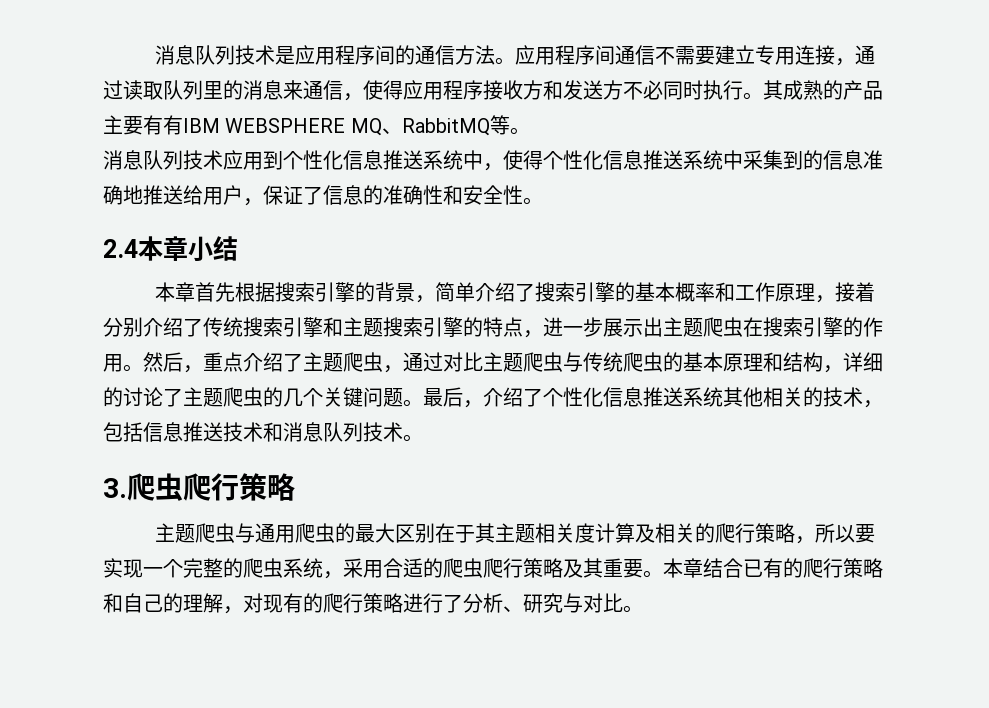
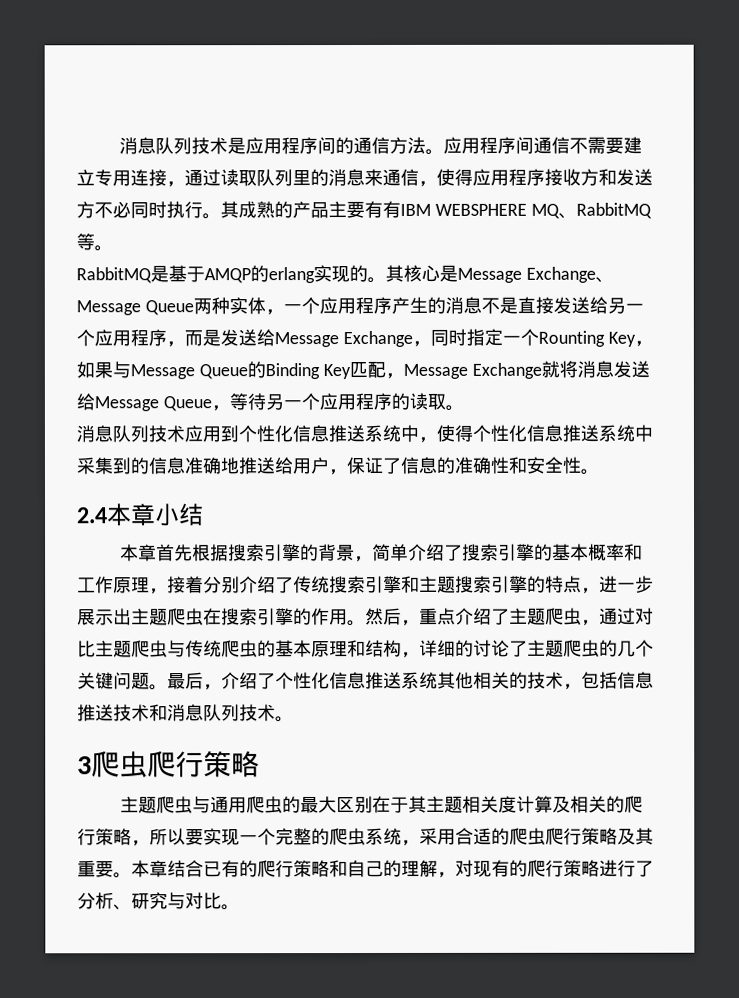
(530, 131) none -> [76,264,614,284] [76,296,644,316] [76,328,653,348] [76,360,650,380] [76,392,464,412] // RabbitMQ是基于AMQP的erlang实现的。其核心是Message Exchange、Message Queue两种实体，一个应用程序产生的消息不是直接发送给另一个应用程序，而是发送给Message Exchange，同时指定一个Rounting Key，如果与Message Queue的Binding Key匹配，Message Exchange就将消息发送给Message Queue，等待另一个应用程序的读取。
[103,478,127,498] 3. -> [77,756,92,775] 3

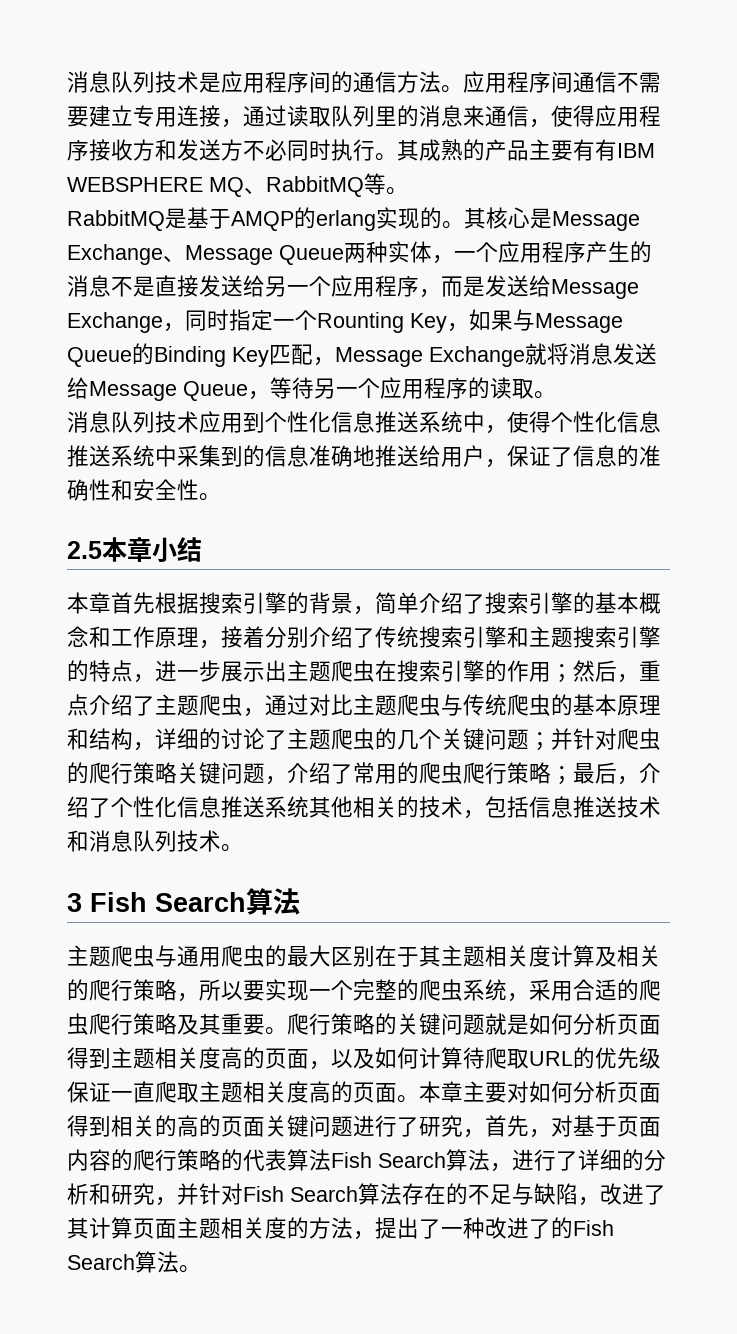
[77,507,108,524] 2.4 -> [67,541,102,559] 2.5
[606,543,626,561] 率 -> [67,626,89,647] 念
[347,620,366,627] 。 -> [551,664,573,683] ；
[149,684,168,691] 。 -> [529,728,661,751] [67,762,573,785] ；并针对爬虫的爬行策略关键问题，介绍了常用的爬虫爬行策略；
[91,751,260,778] 爬虫爬行策略 -> [90,888,300,915] Fish Search算法
[131,859,654,878] [77,892,222,911] 本章结合已有的爬行策略和自己的理解，对现有的爬行策略进行了分析、研究与对比 -> [287,1013,661,1035] [67,1047,661,1070] [67,1081,661,1103] [67,1115,661,1138] [67,1149,666,1172] [67,1183,666,1206] [67,1217,614,1240] [67,1251,179,1273] 爬行策略的关键问题就是如何分析页面得到主题相关度高的页面，以及如何计算待爬取URL的优先级保证一直爬取主题相关度高的页面。本章主要对如何分析页面得到相关的高的页面关键问题进行了研究，首先，对基于页面内容的爬行策略的代表算法Fish Search算法，进行了详细的分析和研究，并针对Fish Search算法存在的不足与缺陷，改进了其计算页面主题相关度的方法，提出了一种改进了的Fish Search算法

